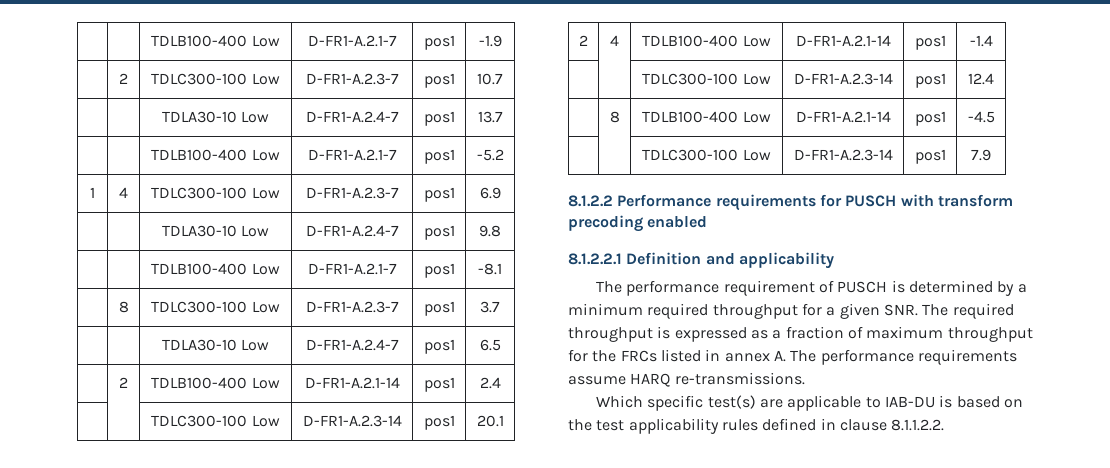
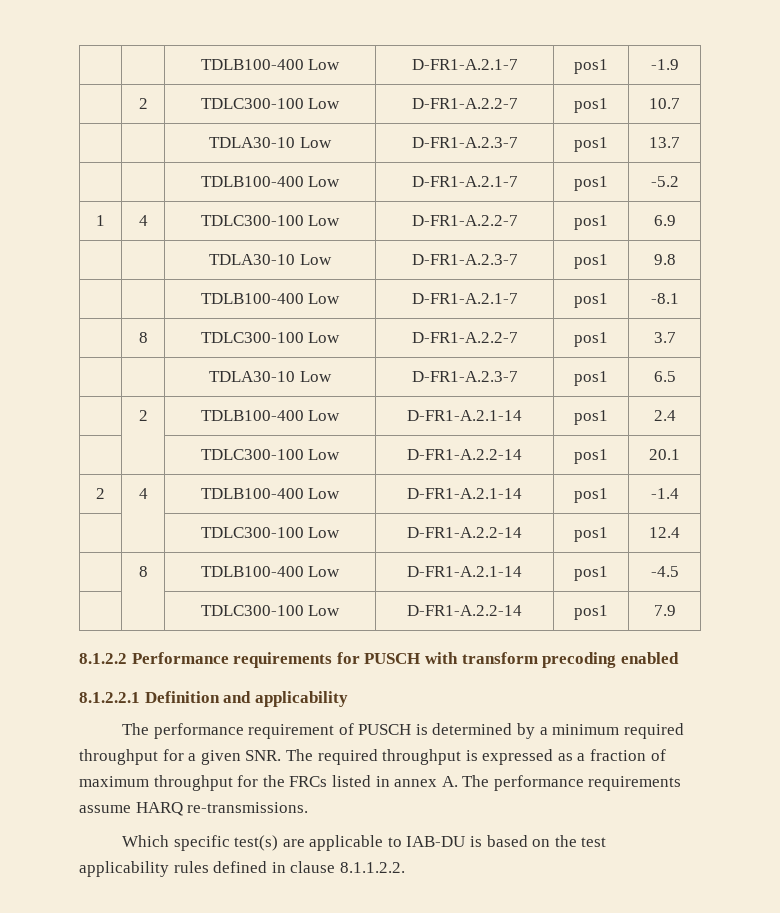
[305,73,399,85] D-FR1-A.2.3-7 -> [411,98,518,109] D-FR1-A.2.2-7
[305,111,399,123] D-FR1-A.2.4-7 -> [411,137,518,148] D-FR1-A.2.3-7
[305,187,399,199] D-FR1-A.2.3-7 -> [411,215,518,226] D-FR1-A.2.2-7
[305,225,399,237] D-FR1-A.2.4-7 -> [411,254,518,265] D-FR1-A.2.3-7
[305,301,399,313] D-FR1-A.2.3-7 -> [411,332,518,343] D-FR1-A.2.2-7
[305,339,399,351] D-FR1-A.2.4-7 -> [411,371,518,382] D-FR1-A.2.3-7
[302,415,402,427] D-FR1-A.2.3-14 -> [407,449,522,460] D-FR1-A.2.2-14
[793,73,893,85] D-FR1-A.2.3-14 -> [407,527,522,538] D-FR1-A.2.2-14
[793,149,893,161] D-FR1-A.2.3-14 -> [407,605,522,616] D-FR1-A.2.2-14

